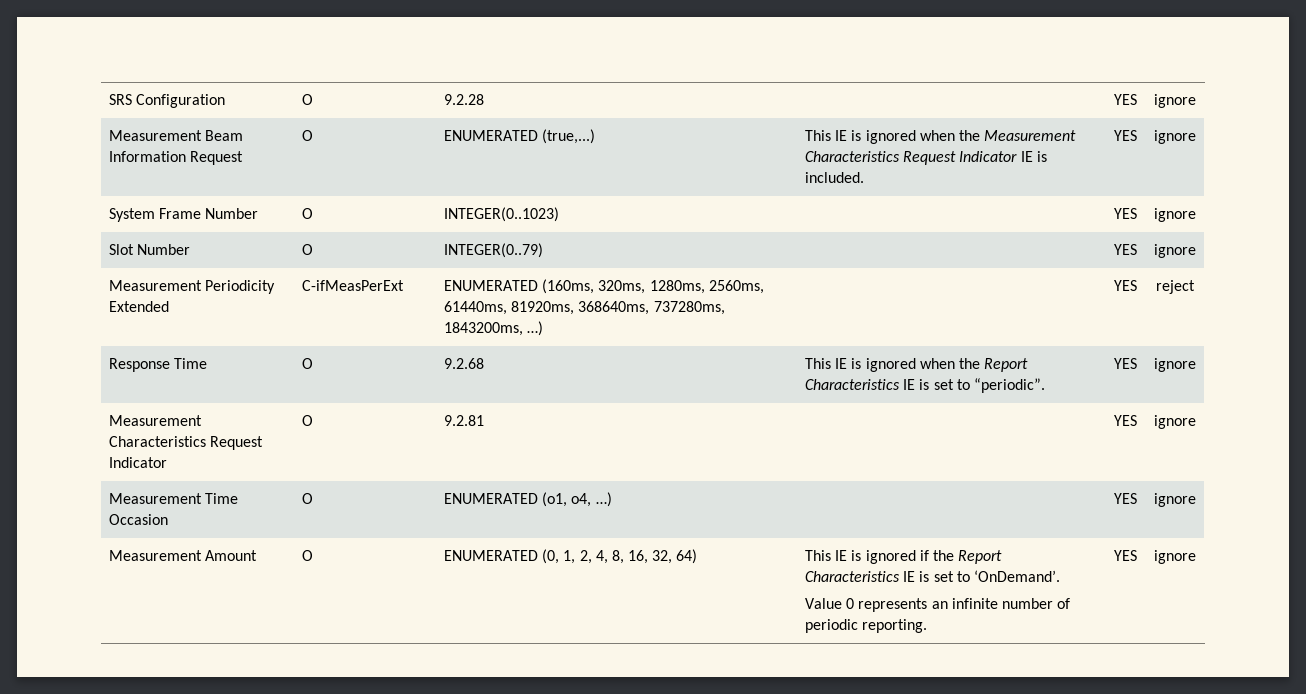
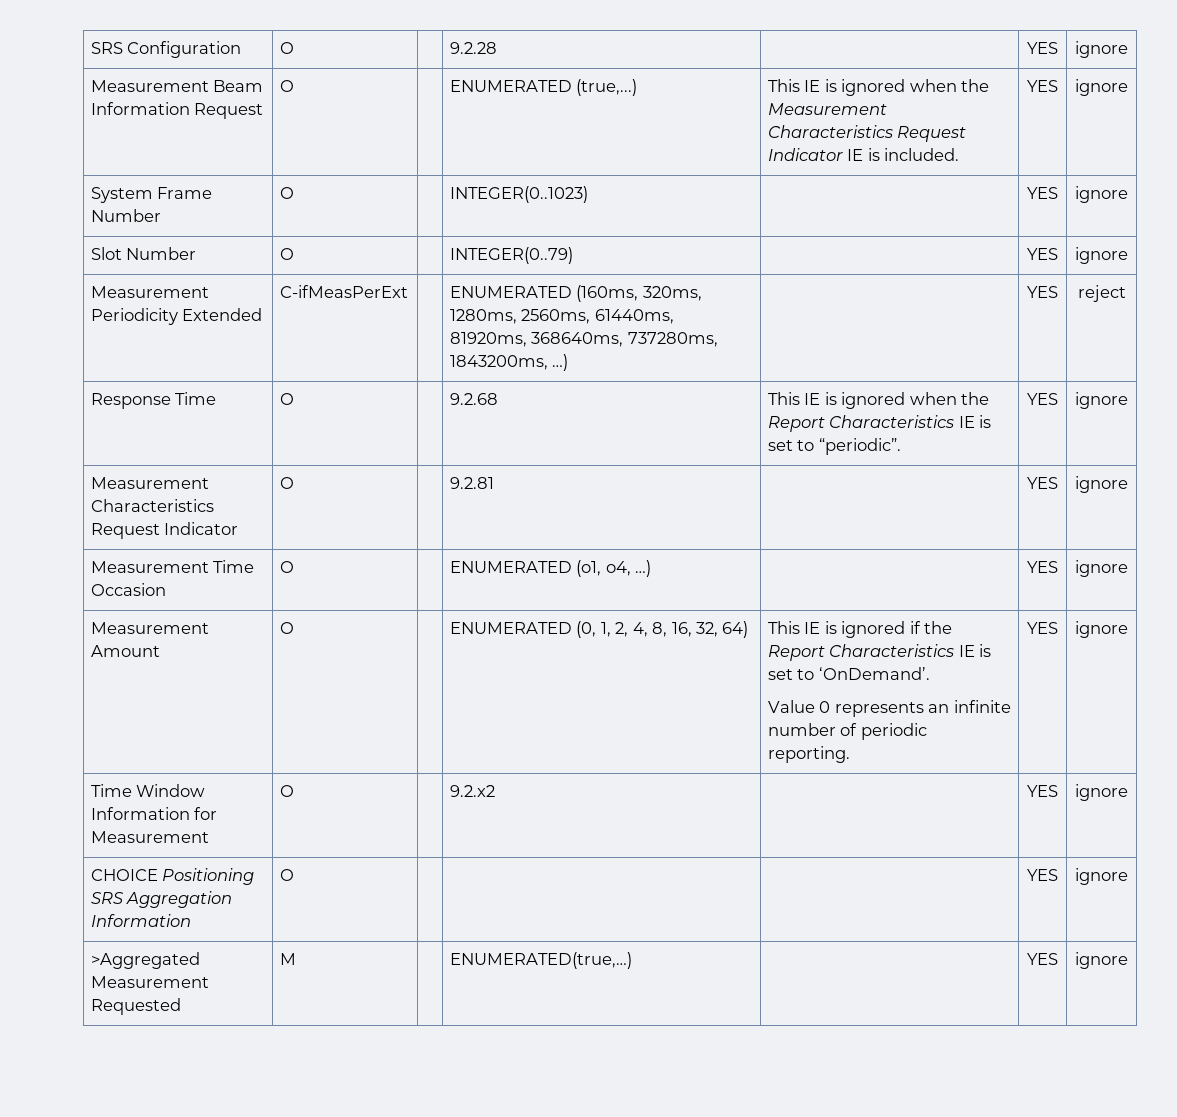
(1196, 557) none -> [90,784,206,797] [90,807,218,820] [90,831,209,843] [279,785,294,797] [449,785,495,797] [1027,785,1058,797] [1075,784,1128,801] [90,868,255,885] [90,891,233,908] [90,914,191,927] [279,869,294,881] [1027,869,1058,881] [1075,868,1128,885] [90,952,200,969] [90,976,209,988] [90,998,181,1015] [279,953,296,965] [449,952,632,969] [1027,953,1058,965] [1075,952,1128,969] // Time Window Information for Measurement | O | | 9.2.x2 | | YES | ignore // CHOICE Positioning SRS Aggregation Information | O | | | | YES | ignore // >Aggregated Measurement Requested | M | | ENUMERATED(true,…) | | YES | ignore

